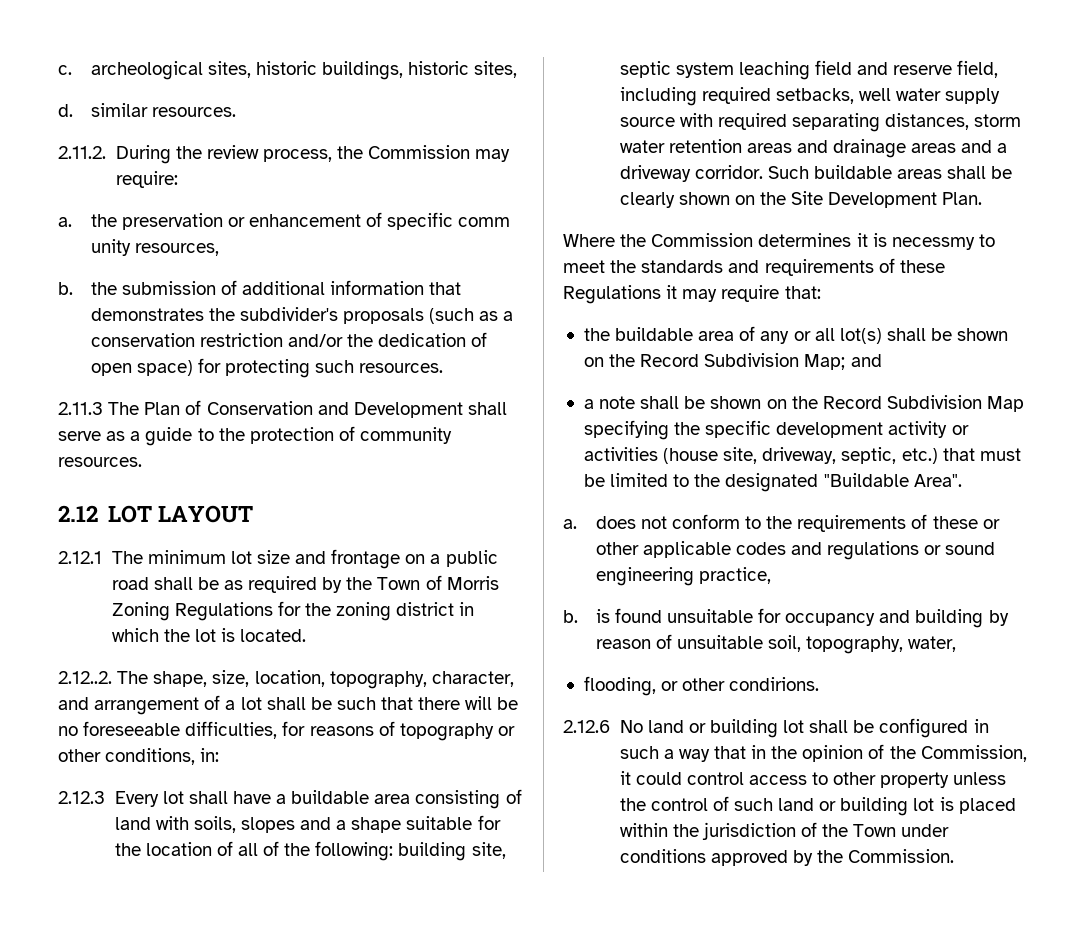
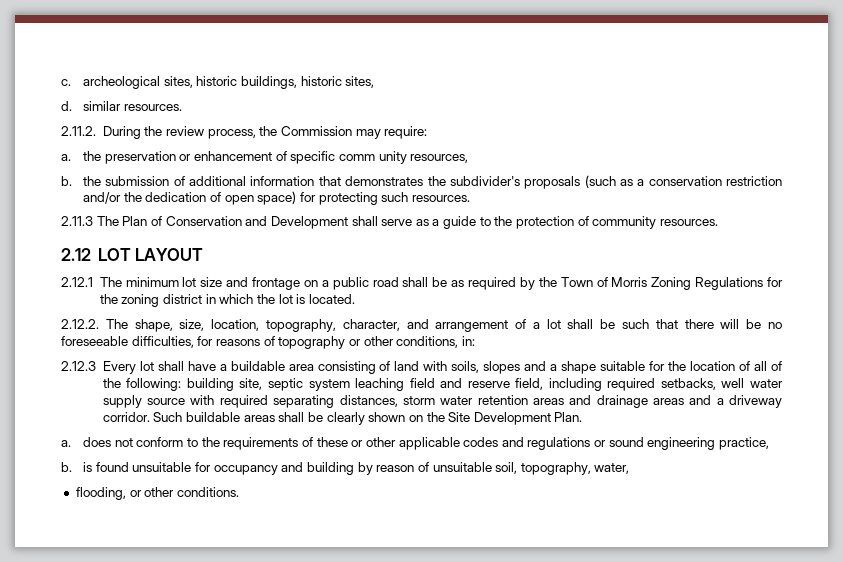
[58,671,112,684] 2.12..2. -> [61,319,99,329] 2.12.2.
[563,233,995,250] [563,258,945,276] [563,285,821,304] [583,326,1009,344] [583,353,882,370] [583,395,1025,412] [583,420,969,440] [583,447,1021,464] [583,473,962,492] // Where the Commission determines it is necessmy to meet the standards and requirements of these Regulations it may require that: // the buildable area of any or all lot(s) shall be shown on the Record Subdivision Map; and // a note shall be shown on the Record Subdivision Map specifying the specific development activity or activities (house site, driveway, septic, etc.) that must be limited to the designated "Buildable Area". -> (583, 417) none
[729,677,820,691] [563,718,989,738] [619,744,1027,762] [619,771,1007,788] [619,796,1016,816] [619,822,950,840] [619,849,955,866] condirions. // 2.12.6 No land or building lot shall be configured in such a way that in the opinion of the Commission, it could control access to other property unless the control of such land or building lot is placed within the jurisdiction of the Town under conditions approved by the Commission. -> [176,487,239,497] conditions.

